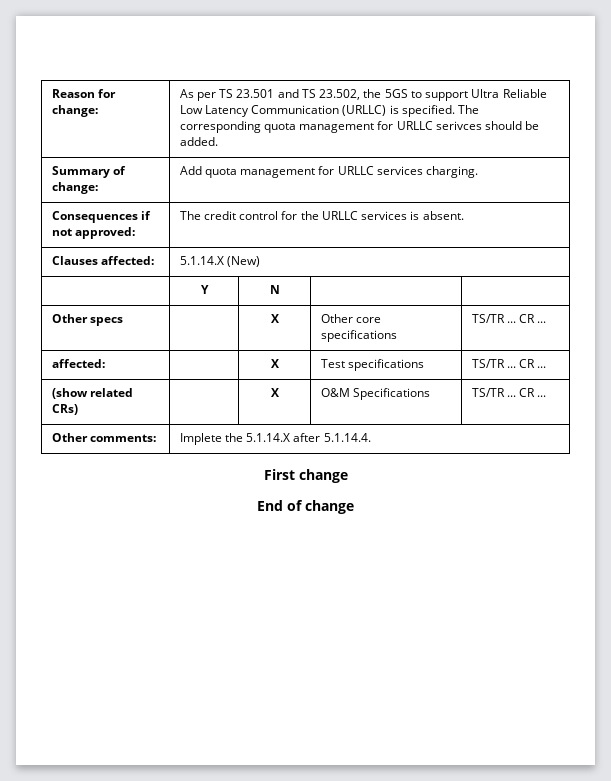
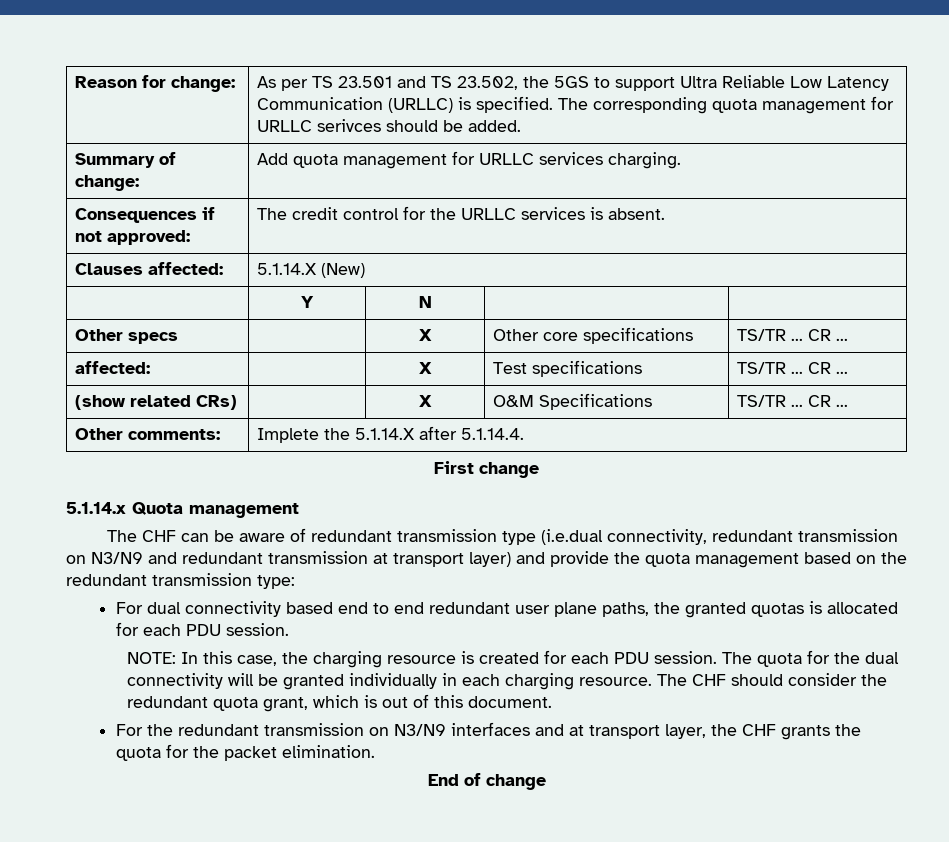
(348, 476) none -> [66,502,299,518] [106,528,898,545] [66,551,907,568] [66,573,295,589] [115,601,898,618] [115,622,289,636] [126,650,899,668] [126,673,887,690] [126,694,552,712] [115,722,861,740] [115,744,375,761] // 5.1.14.x Quota management // The CHF can be aware of redundant transmission type (i.e.dual connectivity, redundant transmission on N3/N9 and redundant transmission at transport layer) and provide the quota management based on the redundant transmission type: // For dual connectivity based end to end redundant user plane paths, the granted quotas is allocated for each PDU session. // NOTE: In this case, the charging resource is created for each PDU session. The quota for the dual connectivity will be granted individually in each charging resource. The CHF should consider the redundant quota grant, which is out of this document. // For the redundant transmission on N3/N9 interfaces and at transport layer, the CHF grants the quota for the packet elimination.

